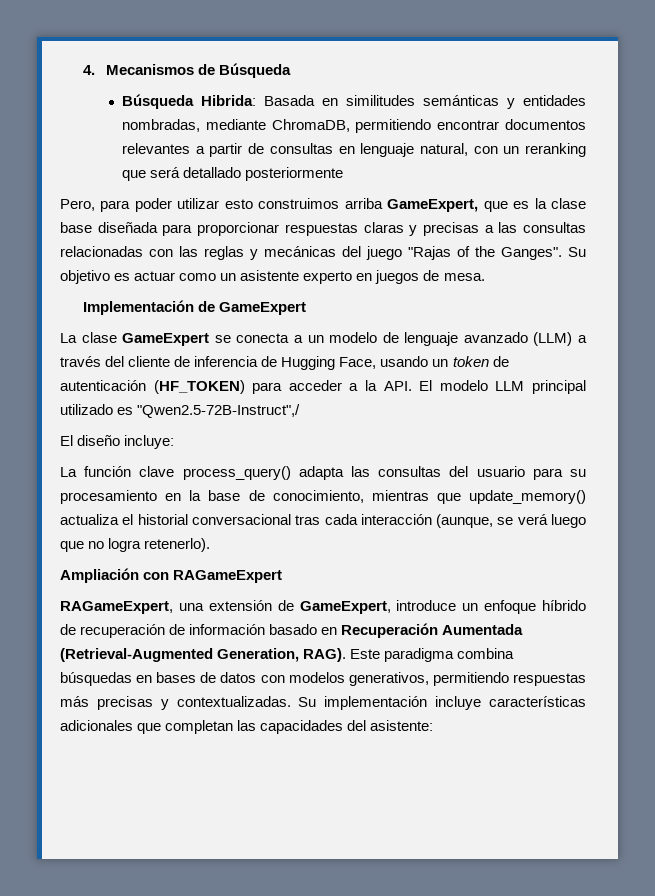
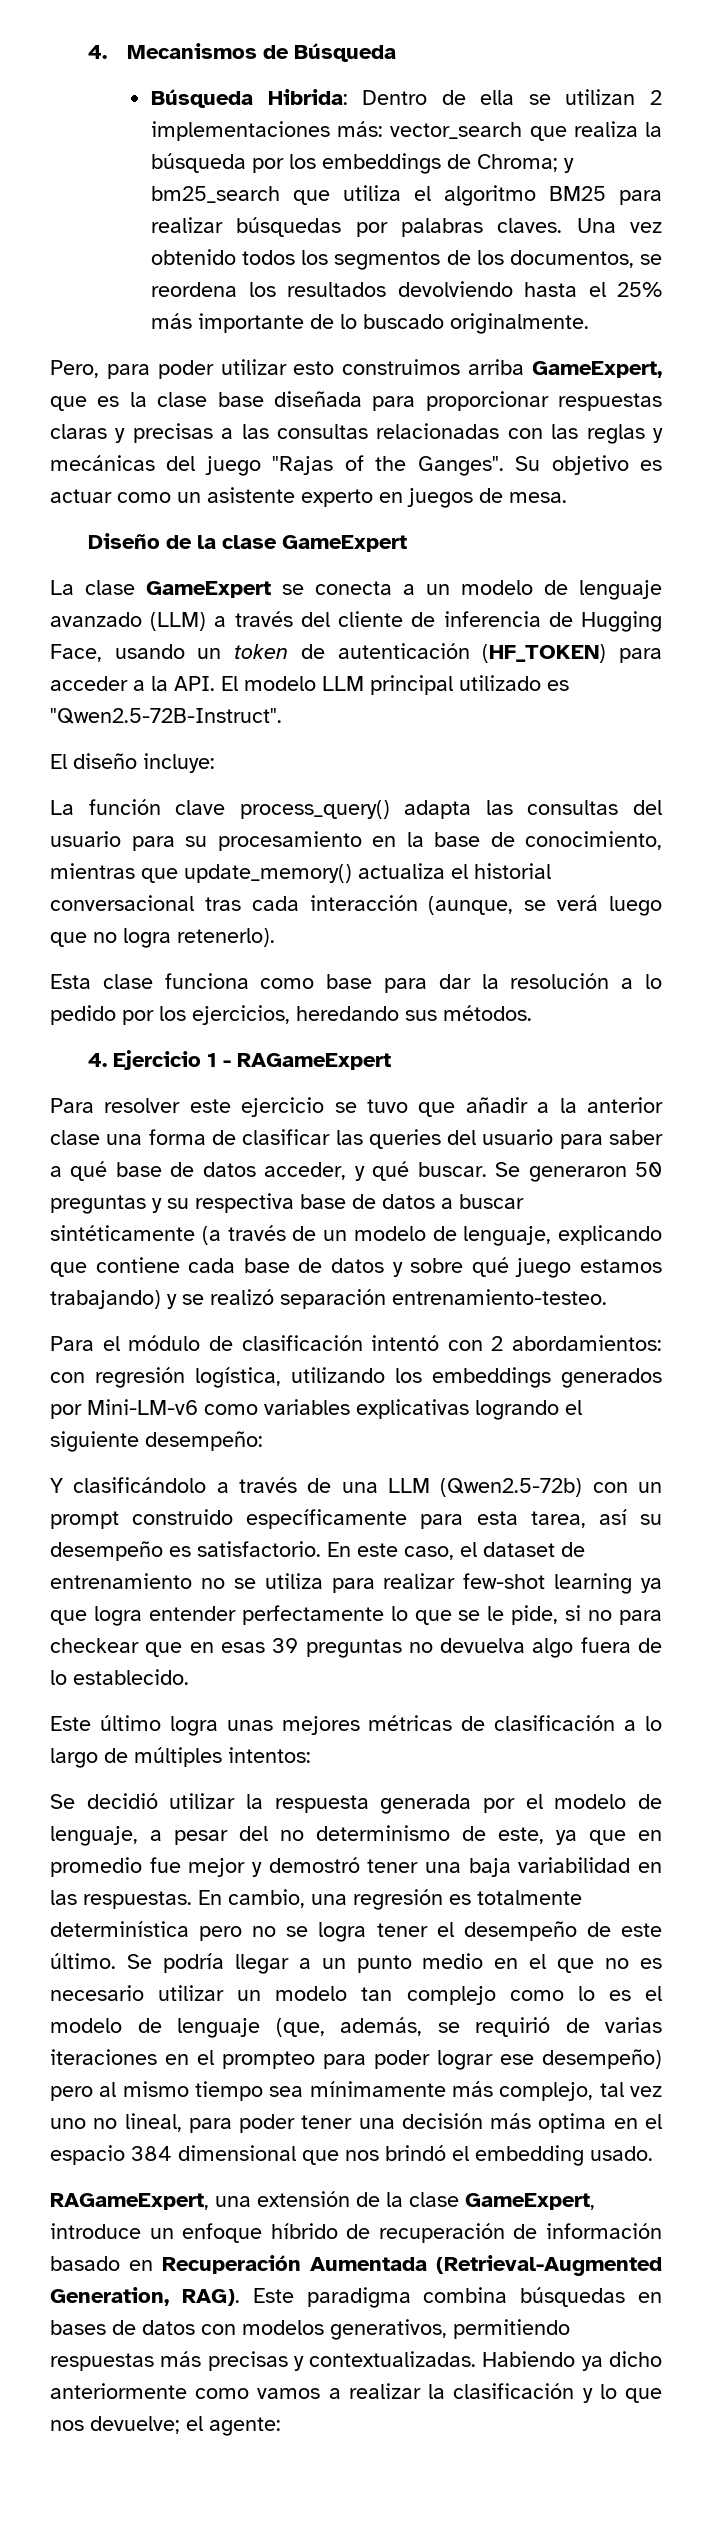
[264,95,586,109] [122,119,586,133] [122,143,586,157] [122,167,344,181] Basada en similitudes semánticas y entidades nombradas, mediante ChromaDB, permitiendo encontrar documentos relevantes a partir de consultas en lenguaje natural, con un reranking que será detallado posteriormente -> [362,89,663,105] [151,121,662,141] [151,153,575,174] [151,185,663,206] [151,217,663,237] [151,249,662,270] [151,281,663,297] [151,313,590,334] Dentro de ella se utilizan 2 implementaciones más: vector_search que realiza la búsqueda por los embeddings de Chroma; y bm25_search que utiliza el algoritmo BM25 para realizar búsquedas por palabras claves. Una vez obtenido todos los segmentos de los documentos, se reordena los resultados devolviendo hasta el 25% más importante de lo buscado originalmente.
[82,300,215,315] Implementación de -> [88,533,278,549] Diseño de la clase
[137,404,301,418] "Qwen2.5-72B-Instruct",/ -> [50,708,282,724] "Qwen2.5-72B-Instruct".
[60,568,283,583] Ampliación con RAGameExpert -> [50,973,662,993] [50,1005,532,1025] [88,1050,392,1070] [50,1097,663,1117] [50,1129,663,1149] [50,1161,662,1182] [50,1193,524,1214] [50,1225,662,1246] [50,1257,663,1278] [50,1289,607,1309] [50,1335,662,1351] [50,1367,662,1388] [50,1399,582,1420] [50,1431,263,1452] [50,1477,662,1497] [50,1509,662,1529] [50,1541,585,1561] [50,1573,662,1594] [50,1605,663,1626] [50,1637,662,1658] [50,1669,189,1685] [50,1715,663,1736] [50,1747,311,1768] [50,1793,662,1814] [50,1825,662,1846] [50,1857,662,1877] [50,1889,582,1910] [50,1921,662,1942] [50,1953,662,1974] [50,1985,662,2005] [50,2017,662,2038] [50,2049,662,2070] [50,2081,662,2101] [50,2113,662,2133] [50,2145,653,2166] Esta clase funciona como base para dar la resolución a lo pedido por los ejercicios, heredando sus métodos. // 4. Ejercicio 1 - RAGameExpert // Para resolver este ejercicio se tuvo que añadir a la anterior clase una forma de clasificar las queries del usuario para saber a qué base de datos acceder, y qué buscar. Se generaron 50 preguntas y su respectiva base de datos a buscar sintéticamente (a través de un modelo de lenguaje, explicando que contiene cada base de datos y sobre qué juego estamos trabajando) y se realizó separación entrenamiento-testeo. // Para el módulo de clasificación intentó con 2 abordamientos: con regresión logística, utilizando los embeddings generados por Mini-LM-v6 como variables explicativas logrando el siguiente desempeño: // Y clasificándolo a través de una LLM (Qwen2.5-72b) con un prompt construido específicamente para esta tarea, así su desempeño es satisfactorio. En este caso, el dataset de entrenamiento no se utiliza para realizar few-shot learning ya que logra entender perfectamente lo que se le pide, si no para checkear que en esas 39 preguntas no devuelva algo fuera de lo establecido. // Este último logra unas mejores métricas de clasificación a lo largo de múltiples intentos: // Se decidió utilizar la respuesta generada por el modelo de lenguaje, a pesar del no determinismo de este, ya que en promedio fue mejor y demostró tener una baja variabilidad en las respuestas. En cambio, una regresión es totalmente determinística pero no se logra tener el desempeño de este último. Se podría llegar a un punto medio en el que no es necesario utilizar un modelo tan complejo como lo es el modelo de lenguaje (que, además, se requirió de varias iteraciones en el prompteo para poder lograr ese desempeño) pero al mismo tiempo sea mínimamente más complejo, tal vez uno no lineal, para poder tener una decisión más optima en el espacio 384 dimensional que nos brindó el embedding usado.
(294, 605) none -> [386,2192,459,2207] la clase
[298,696,587,710] [60,720,434,734] Su implementación incluye características adicionales que completan las capacidades del asistente: -> [482,2351,662,2371] [50,2383,662,2403] [50,2416,281,2436] Habiendo ya dicho anteriormente como vamos a realizar la clasificación y lo que nos devuelve; el agente:

